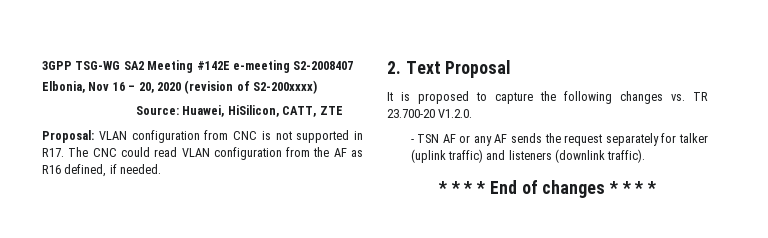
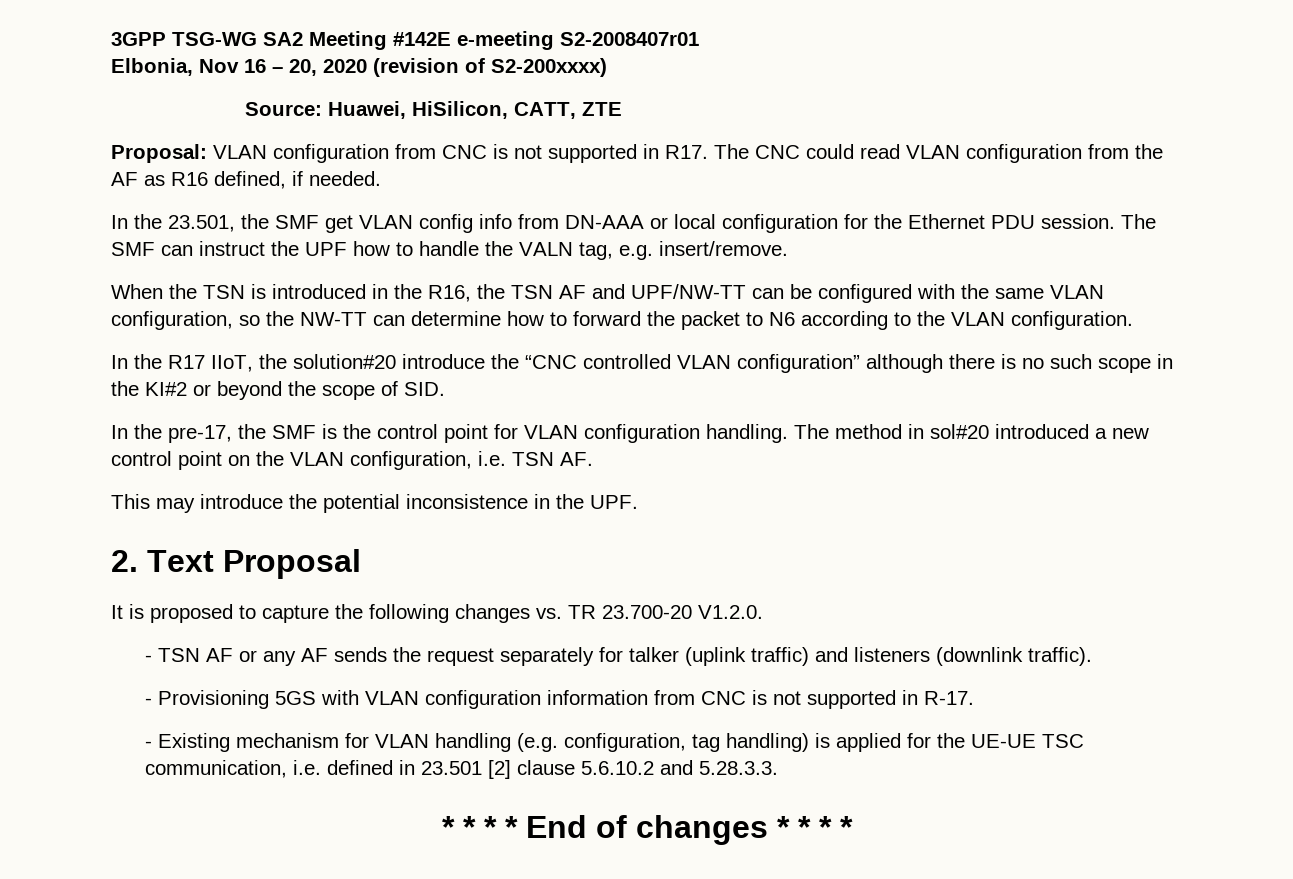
[293,61,354,70] S2-2008407 -> [560,32,699,46] S2-2008407r01
(162, 169) none -> [111,214,1156,233] [111,241,788,260] [111,284,1104,303] [111,311,1133,330] [111,354,1173,373] [111,381,445,400] [111,424,1149,443] [111,451,593,470] [111,494,638,513] // In the 23.501, the SMF get VLAN config info from DN-AAA or local configuration for the Ethernet PDU session. The SMF can instruct the UPF how to handle the VALN tag, e.g. insert/remove. // When the TSN is introduced in the R16, the TSN AF and UPF/NW-TT can be configured with the same VLAN configuration, so the NW-TT can determine how to forward the packet to N6 according to the VLAN configuration. // In the R17 IIoT, the solution#20 introduce the “CNC controlled VLAN configuration” although there is no such scope in the KI#2 or beyond the scope of SID. // In the pre-17, the SMF is the control point for VLAN configuration handling. The method in sol#20 introduced a new control point on the VLAN configuration, i.e. TSN AF. // This may introduce the potential inconsistence in the UPF.
(646, 156) none -> [144,690,974,709] [144,733,1084,752] [144,760,778,779] // - Provisioning 5GS with VLAN configuration information from CNC is not supported in R-17. // - Existing mechanism for VLAN handling (e.g. configuration, tag handling) is applied for the UE-UE TSC communication, i.e. defined in 23.501 [2] clause 5.6.10.2 and 5.28.3.3.

